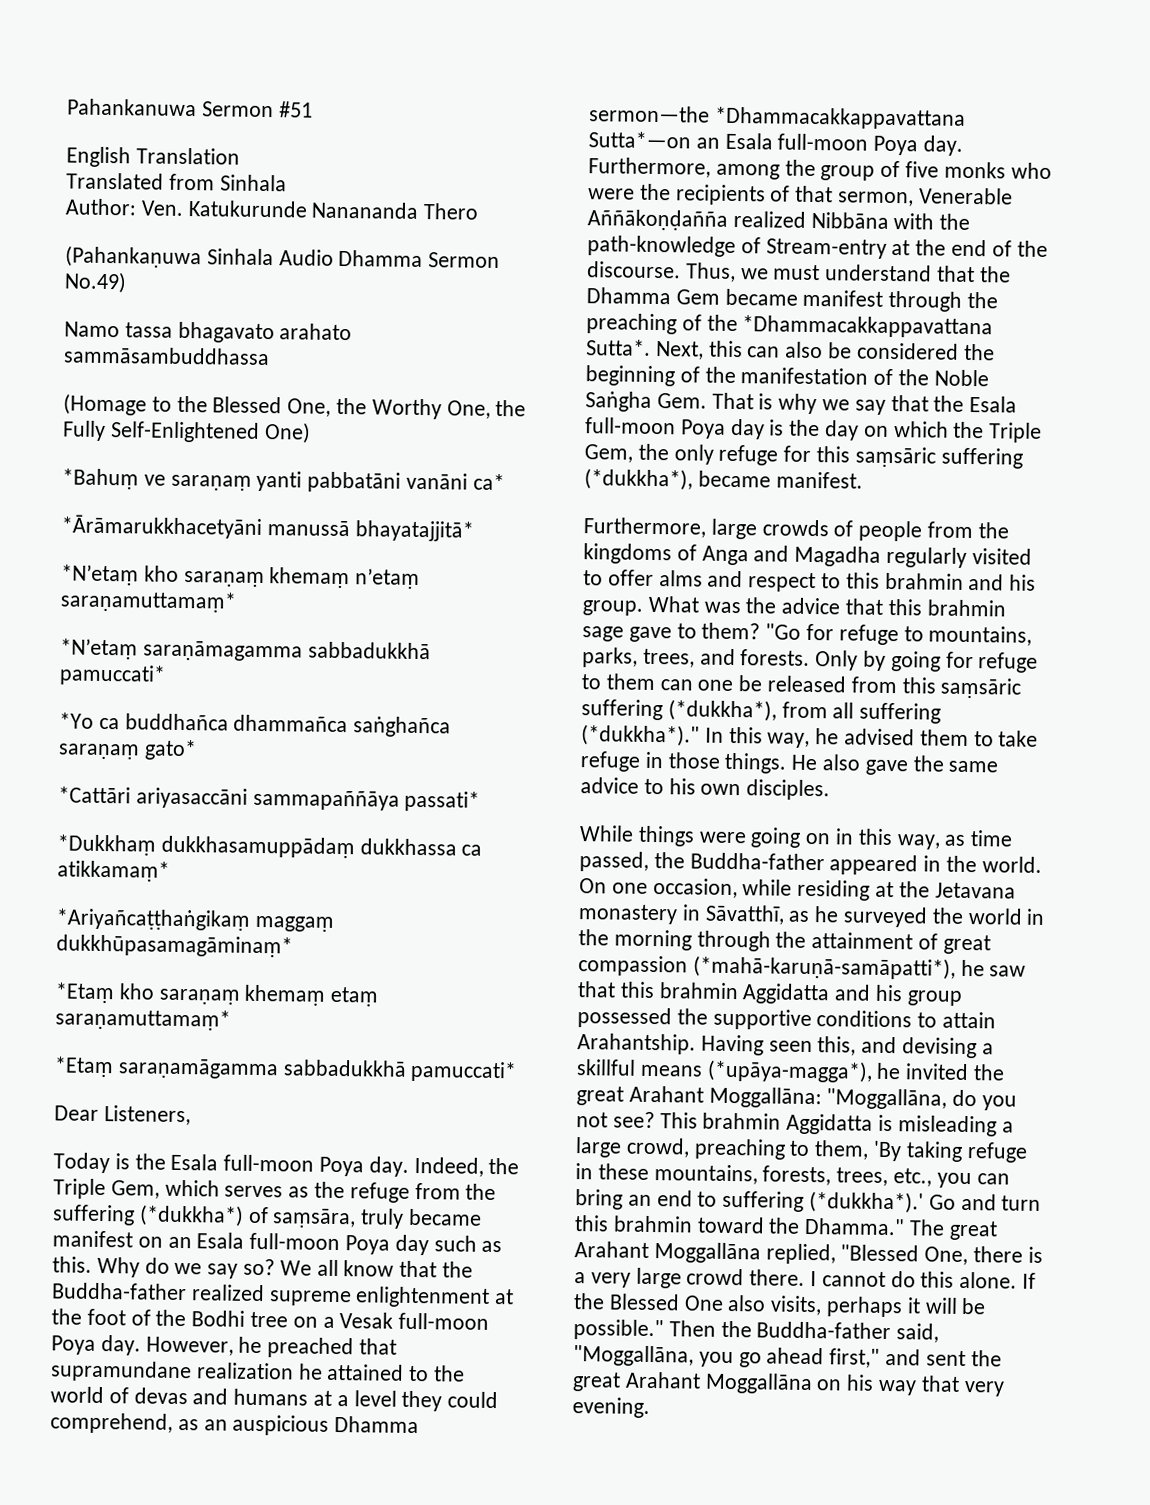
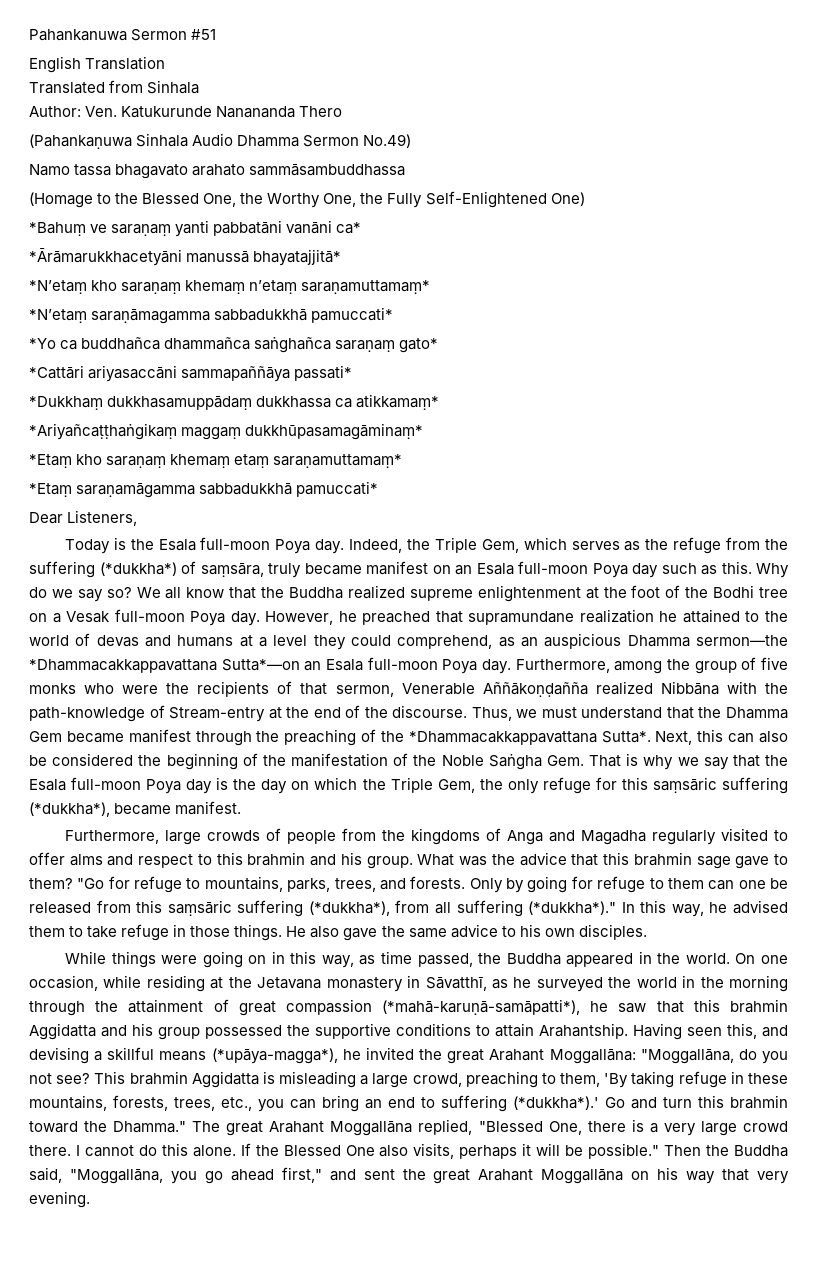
[52,1282,187,1301] Buddha-father -> [289,587,344,599] Buddha
[689,852,825,871] Buddha-father -> [506,953,561,965] Buddha
[756,1321,892,1340] Buddha-father -> [734,1145,788,1157] Buddha

